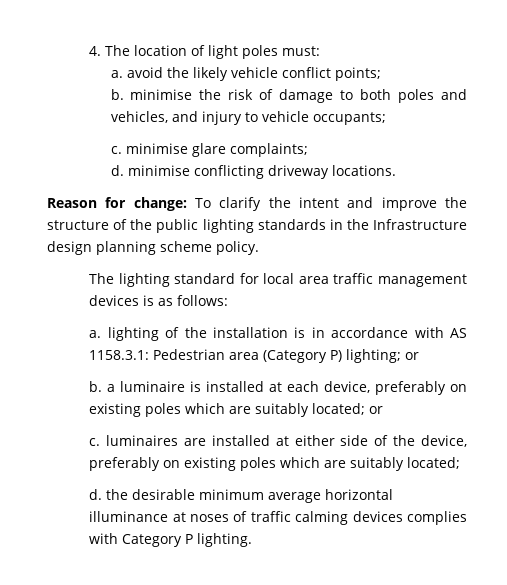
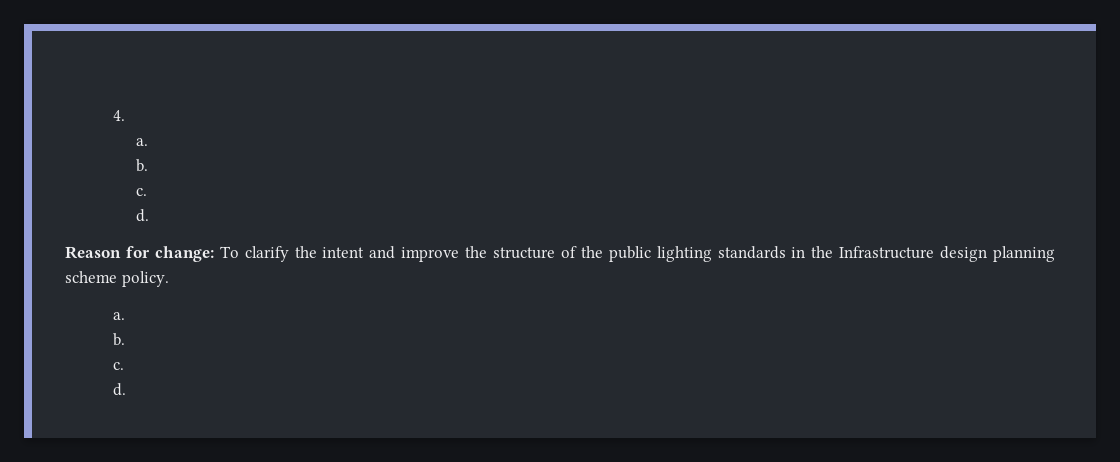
[105,45,321,59] [110,67,381,81] [110,89,467,103] [110,111,386,125] [110,143,308,157] [110,165,396,179] The location of light poles must: // a. avoid the likely vehicle conflict points; // b. minimise the risk of damage to both poles and vehicles, and injury to vehicle occupants; // c. minimise glare complaints; // d. minimise conflicting driveway locations. -> [136,138,149,146] [136,159,149,172] [136,188,148,196] [136,209,150,222] // a. // b. // c. // d.
[89,273,467,287] [89,295,229,306] [89,327,467,341] [89,349,420,363] [89,381,467,395] [89,403,384,417] [89,435,468,447] [89,457,461,471] [89,489,394,503] [89,511,468,525] [89,533,253,547] The lighting standard for local area traffic management devices is as follows: // a. lighting of the installation is in accordance with AS 1158.3.1: Pedestrian area (Category P) lighting; or // b. a luminaire is installed at each device, preferably on existing poles which are suitably located; or // c. luminaires are installed at either side of the device, preferably on existing poles which are suitably located; // d. the desirable minimum average horizontal illuminance at noses of traffic calming devices complies with Category P lighting. -> [112,312,125,320] [112,333,125,346] [112,362,124,370] [112,383,126,396] a. // b. // c. // d.

